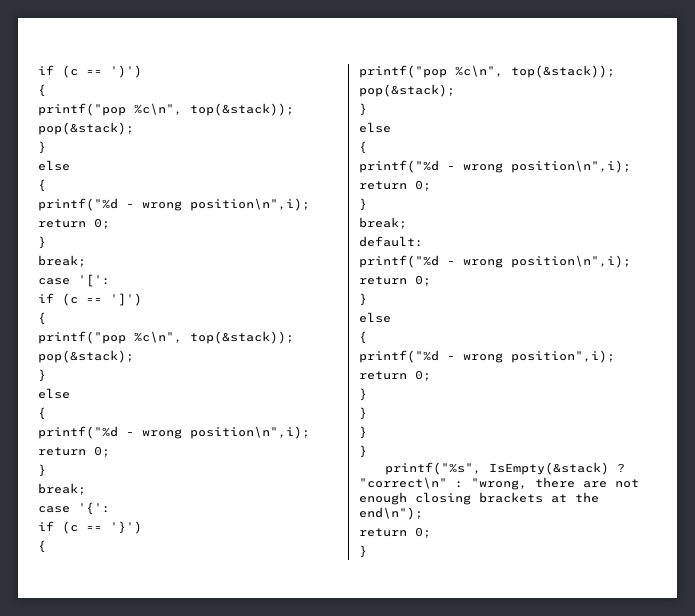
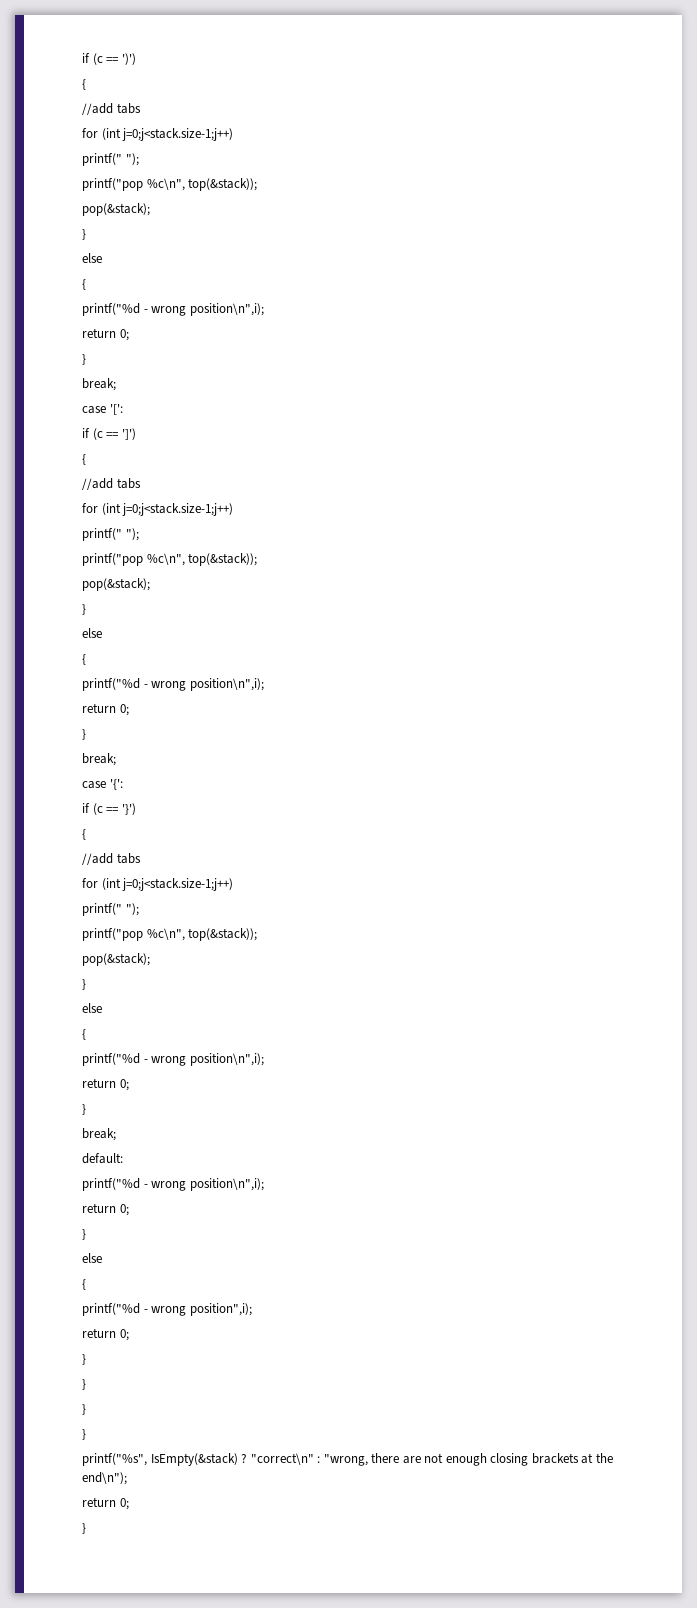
(46, 90) none -> [82,103,141,115] [82,128,234,141] [82,153,139,166] // //add tabs // for (int j=0;j<stack.size-1;j++) // printf(" ");
(46, 318) none -> [82,478,141,490] [82,503,234,516] [82,528,139,541] // //add tabs // for (int j=0;j<stack.size-1;j++) // printf(" ");
(46, 546) none -> [82,853,141,865] [82,878,234,891] [82,903,139,916] // //add tabs // for (int j=0;j<stack.size-1;j++) // printf(" ");

